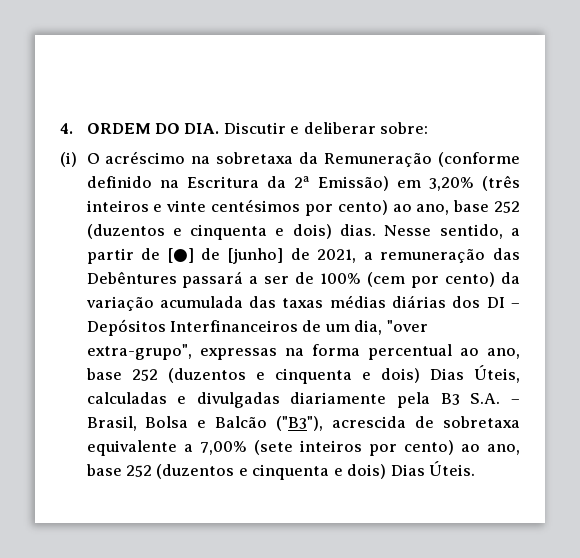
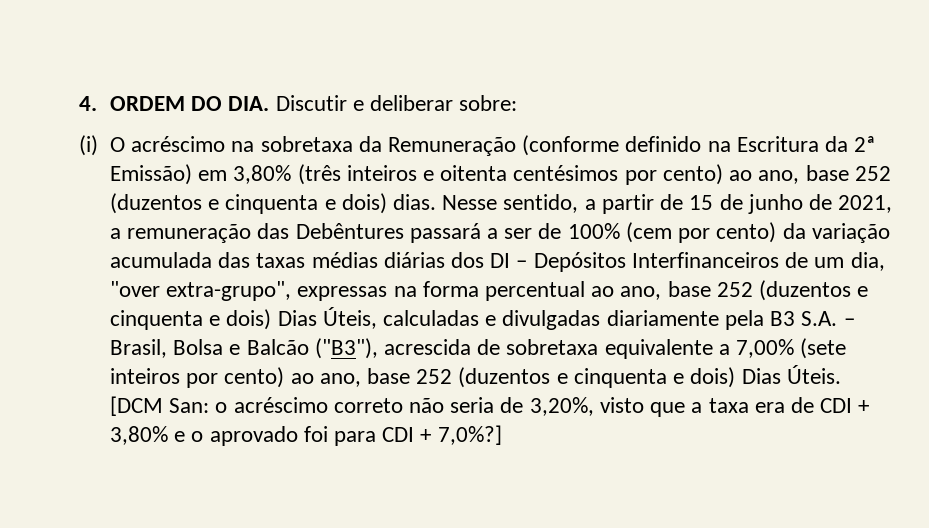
[428,177,474,191] 3,20% -> [233,165,292,184] 3,80%
[166,200,207,212] vinte -> [440,165,508,181] oitenta
[167,248,283,264] [●] de [junho] -> [689,194,803,214] 15 de junho
(476, 468) none -> [110,396,870,417] [110,425,502,446] [DCM San: o acréscimo correto não seria de 3,20%, visto que a taxa era de CDI + 3,80% e o aprovado foi para CDI + 7,0%?]

